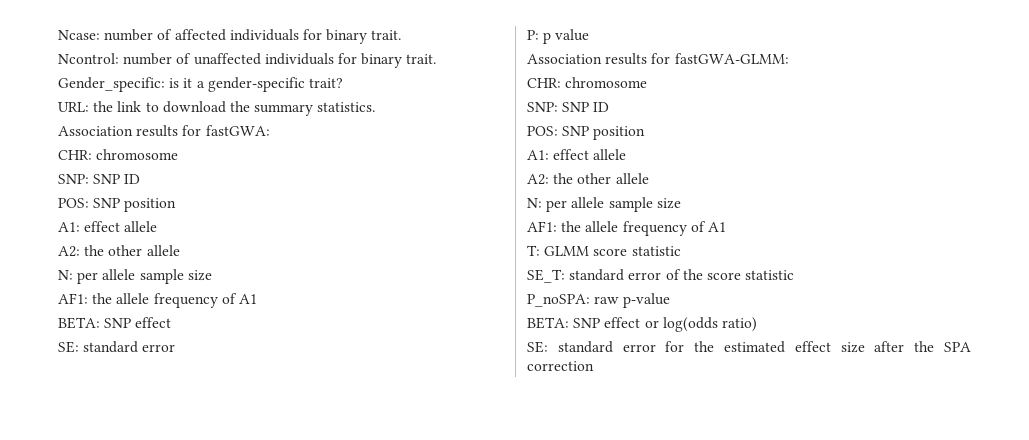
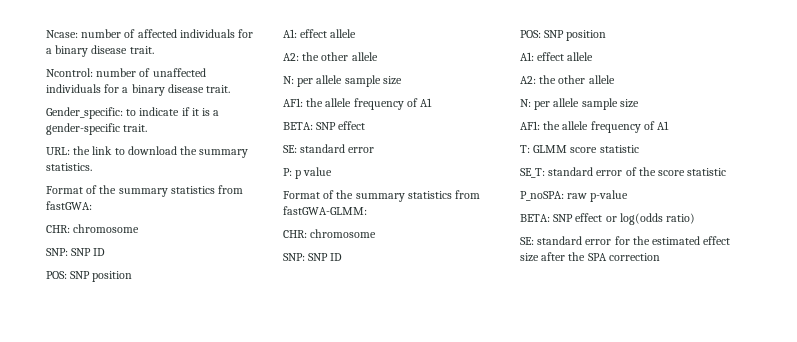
[326,29,368,44] binary -> [46,45,128,57] a binary disease
[361,53,403,68] binary -> [122,84,204,96] a binary disease
[169,78,193,88] is it -> [126,107,211,116] to indicate if it is
[308,78,343,88] trait? -> [123,124,148,132] trait.
[58,125,202,137] Association results for -> [46,185,244,197] Format of the summary statistics from
[527,53,671,65] Association results for -> [283,190,481,202] Format of the summary statistics from

